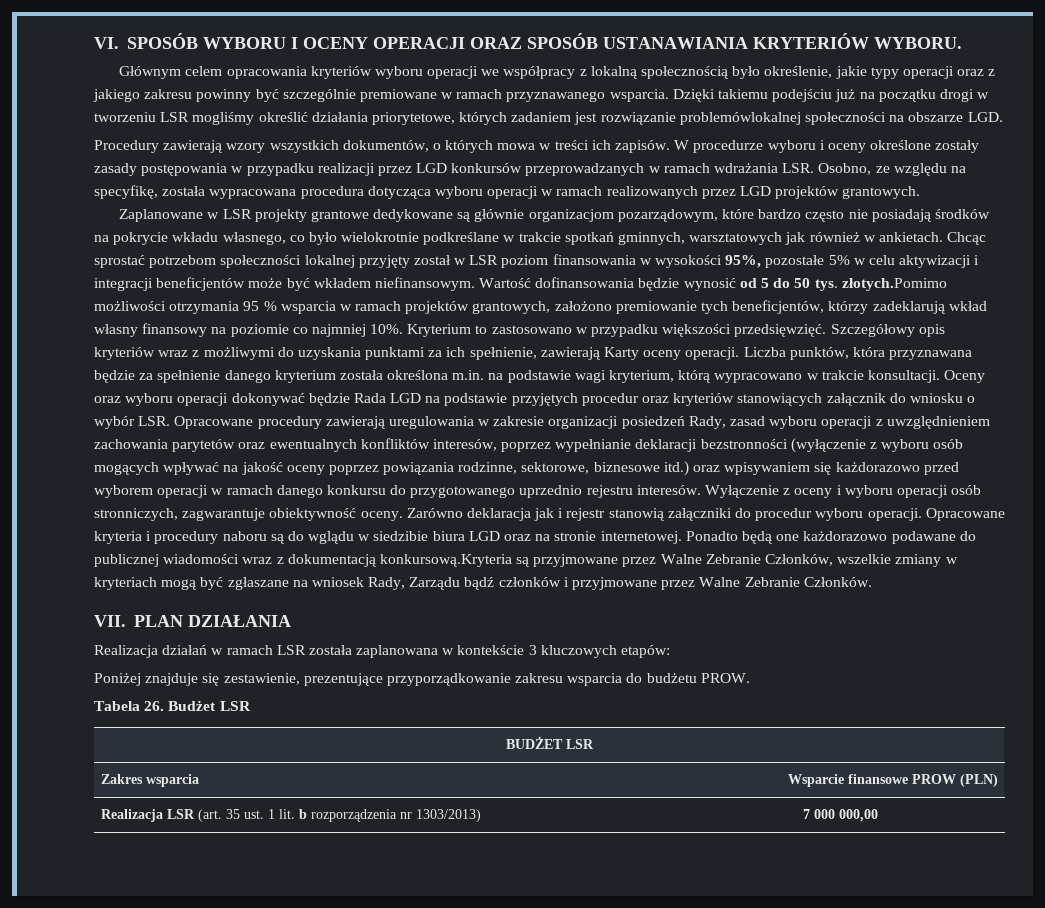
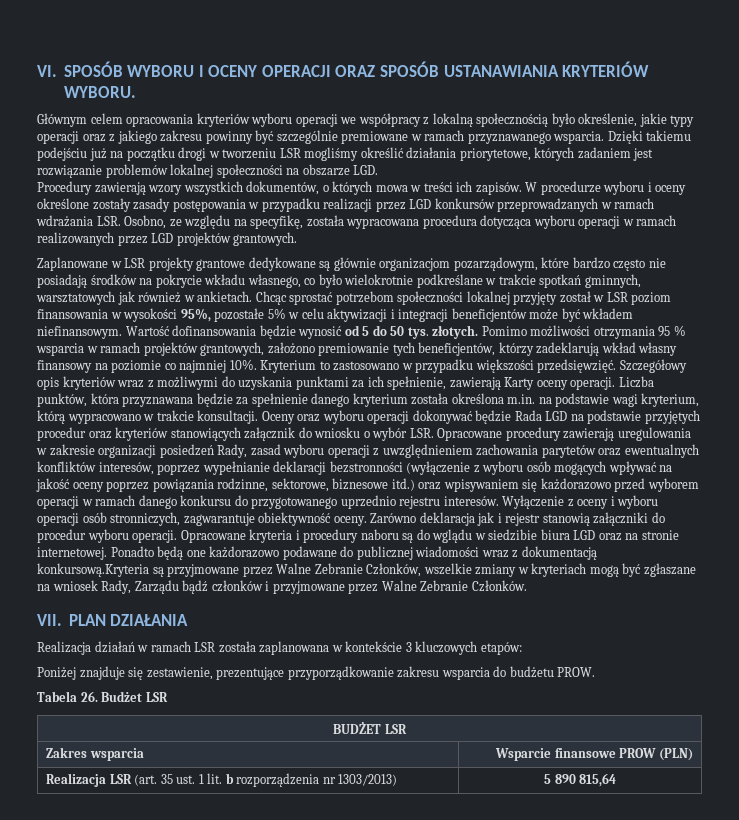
[679,112,801,125] problemówlokalnej -> [105,164,214,178] problemów lokalnej
[841,278,947,291] złotych.Pomimo -> [432,325,527,339] złotych. Pomimo
[802,809,878,822] 7 000 000,00 -> [543,773,617,787] 5 890 815,64

